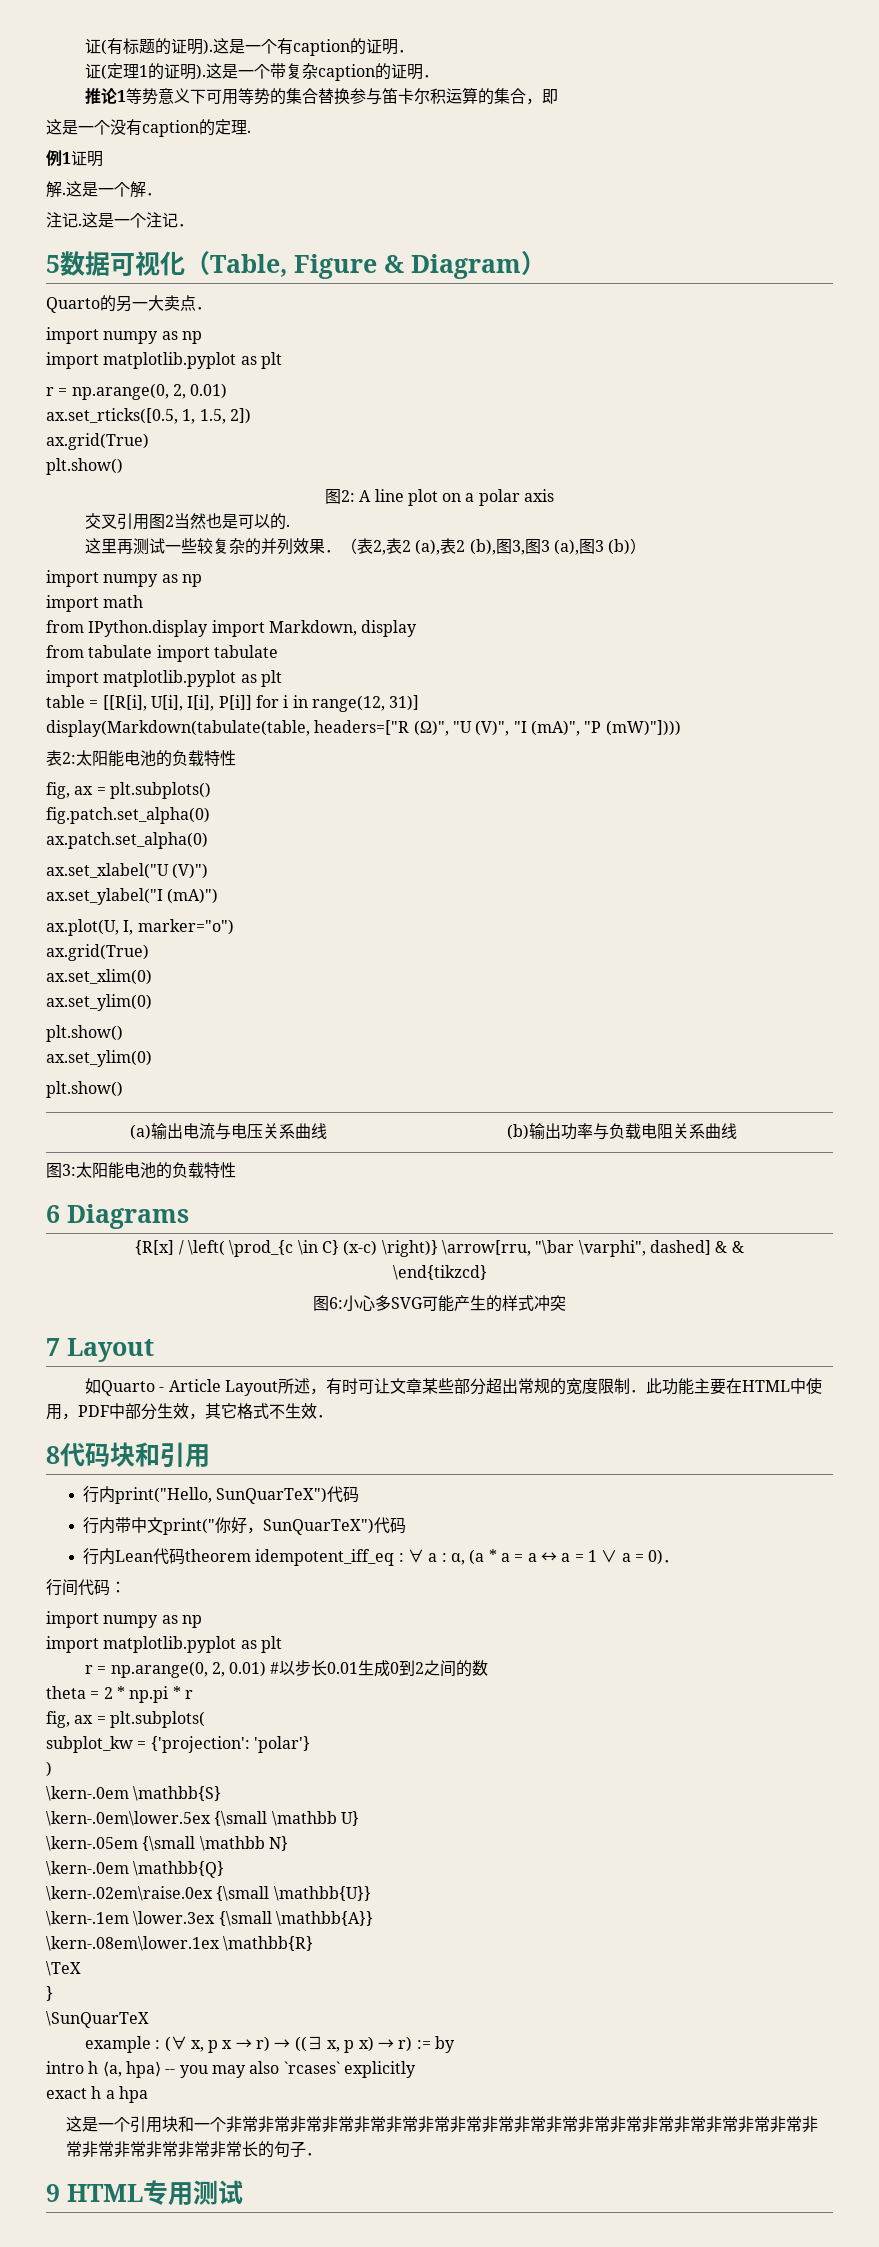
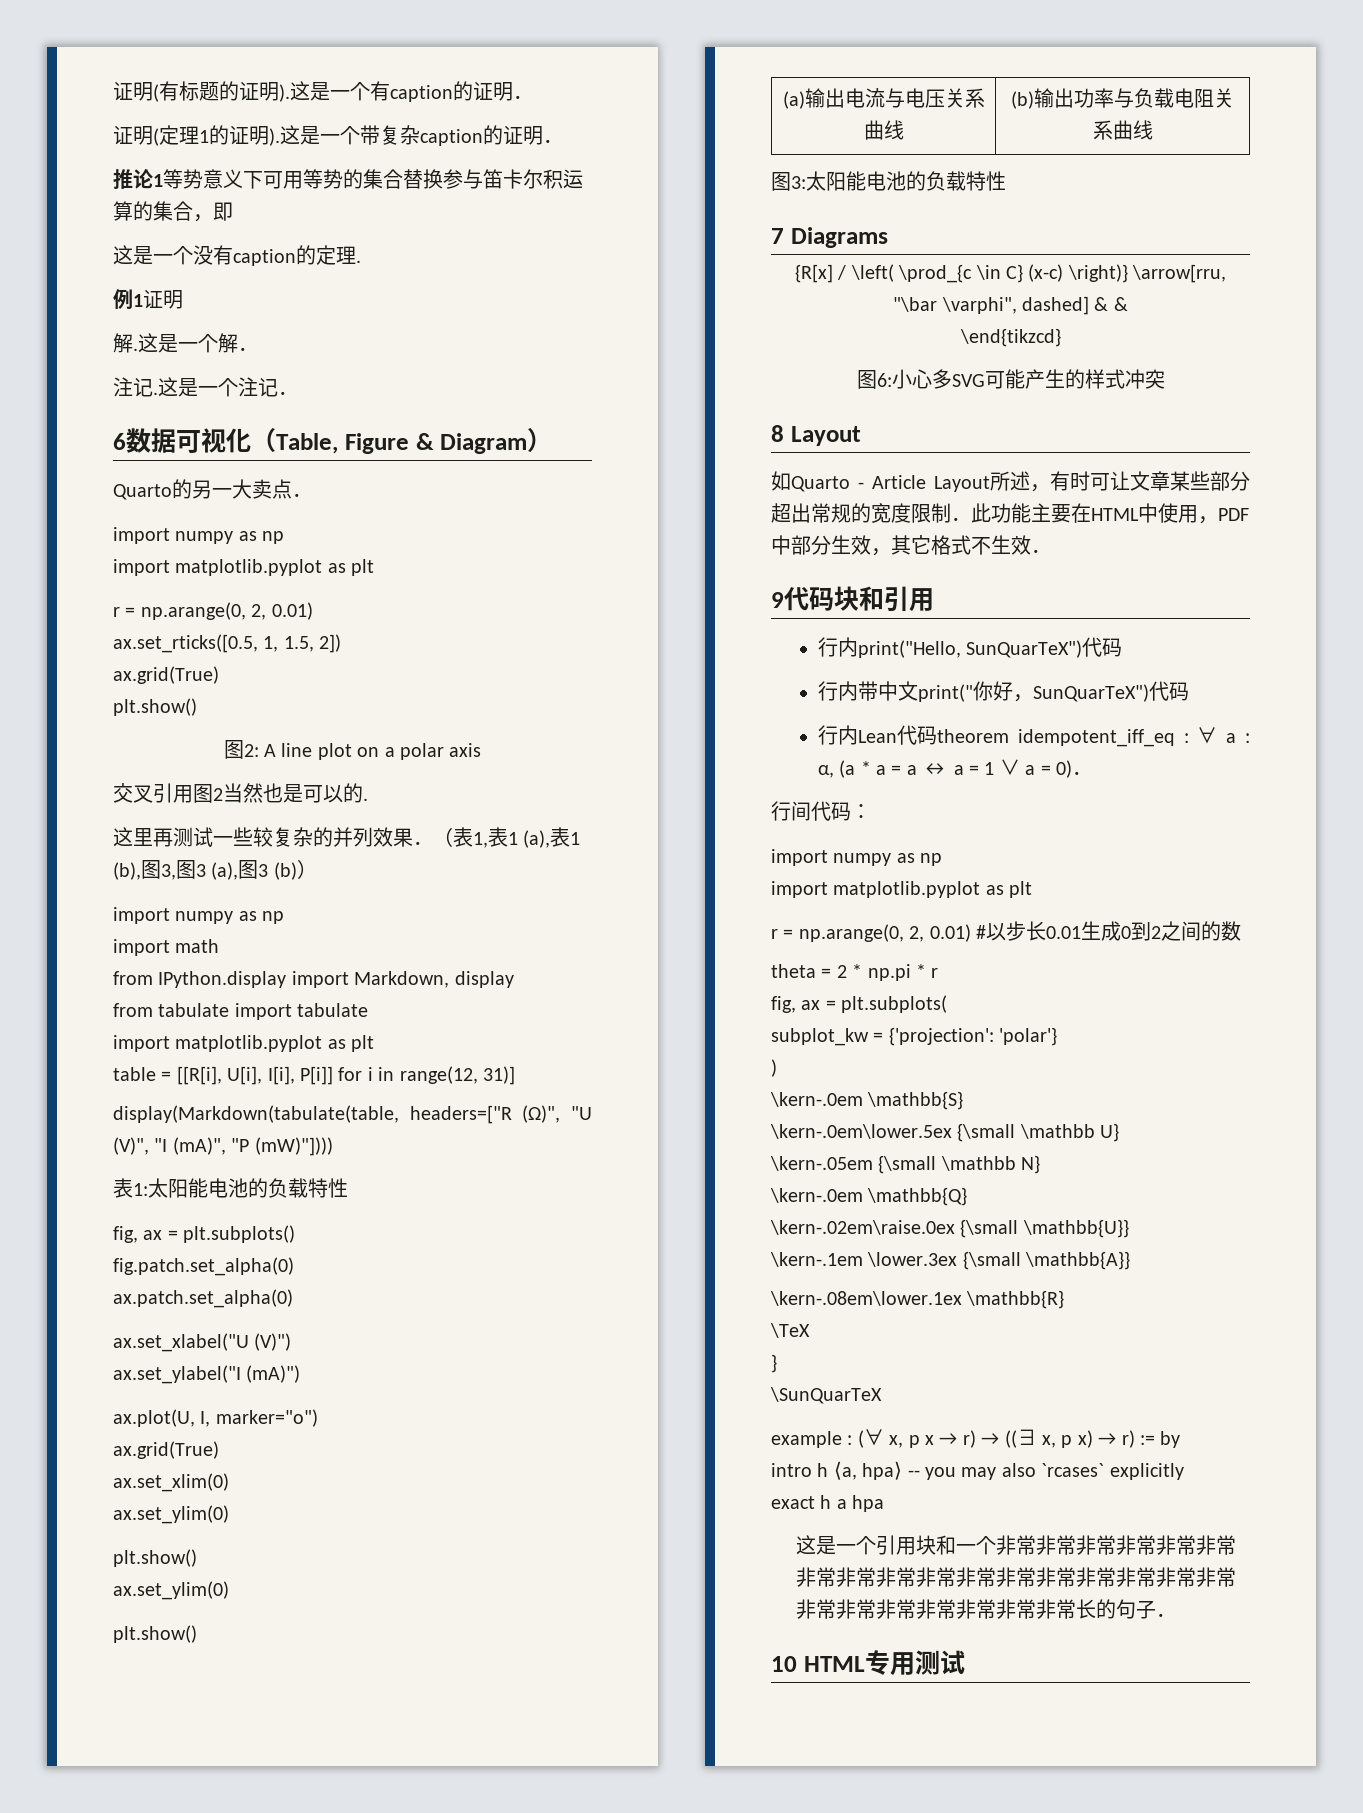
[84,38,101,54] 证 -> [113,81,153,101] 证明
(101, 71) none -> [133,126,153,145] 明
[46,255,60,273] 5 -> [113,433,126,450] 6
[372,538,466,555] 2,表2 (a),表2 -> [473,827,581,848] 1,表1 (a),表1
[62,752,76,764] 2: -> [133,1183,148,1196] 1:
[46,1205,60,1223] 6 -> [771,228,784,244] 7
[46,1338,60,1356] 7 -> [771,425,784,442] 8
[46,1446,60,1464] 8 -> [771,592,784,608] 9
[46,2184,60,2202] 9 -> [771,1656,797,1672] 10

